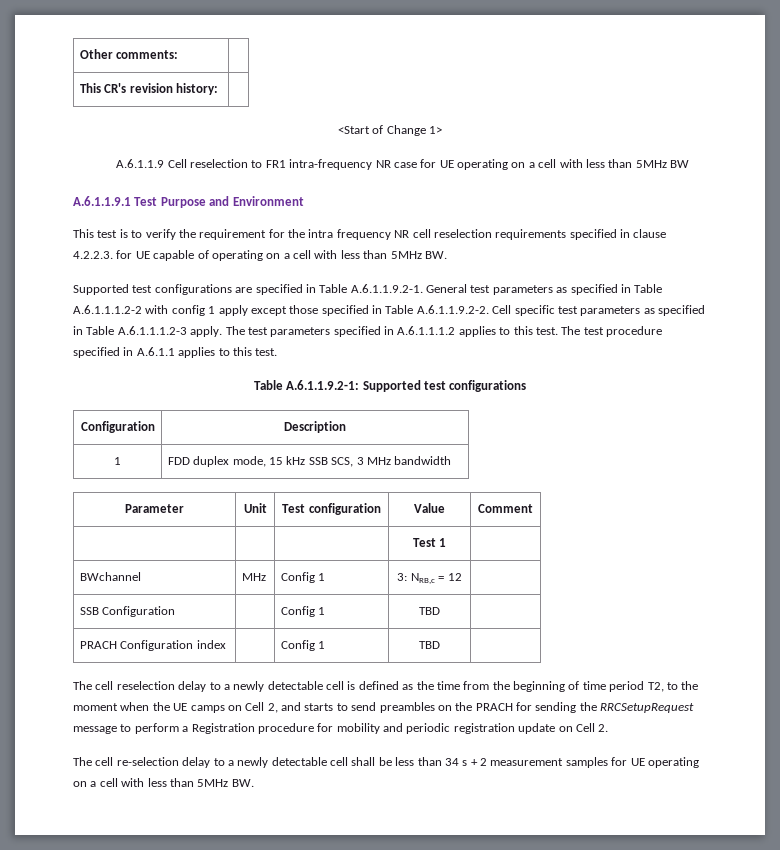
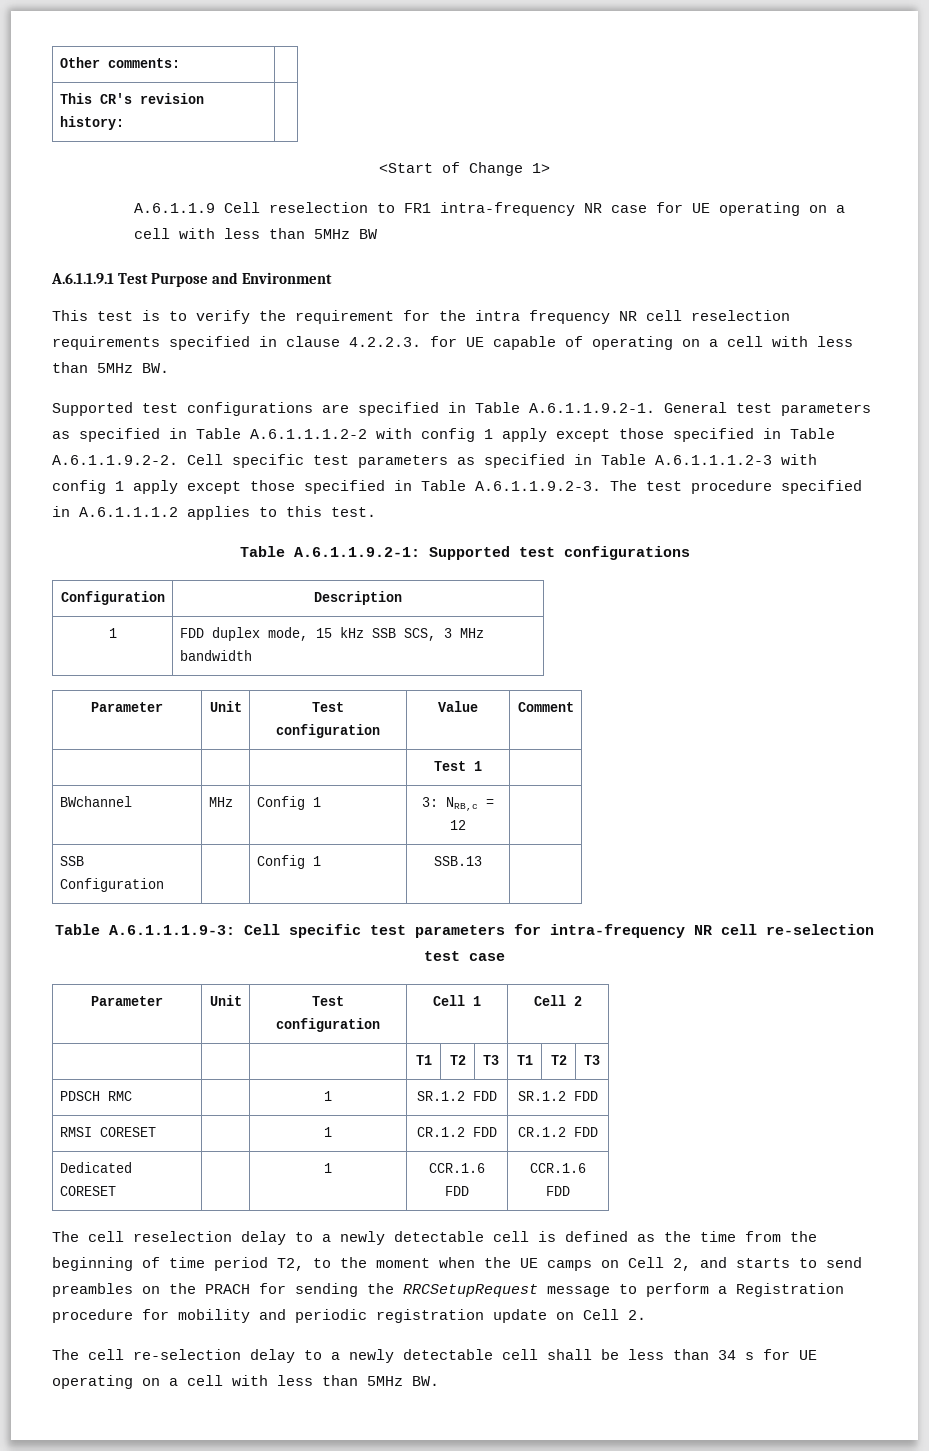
[190,326,558,337] apply. The test parameters specified in A.6.1.1.1.2 applies to this test. -> [781,454,817,465] [52,480,601,494] with config 1 apply except those specified in Table A.6.1.1.9.2-3.
[136,347,175,356] A.6.1.1 -> [79,507,178,517] A.6.1.1.1.2
[419,607,440,615] [79,640,226,651] [280,640,326,651] [419,641,440,649] TBD | // PRACH Configuration index | | Config 1 | TBD | -> [434,856,482,866] [55,924,874,938] [424,951,505,961] [91,996,163,1006] [209,995,242,1006] [312,996,344,1006] [276,1018,380,1032] [433,995,481,1006] [534,995,582,1006] [415,1055,432,1065] [449,1055,466,1065] [483,1055,499,1065] [516,1055,533,1065] [550,1055,567,1065] [584,1055,600,1065] [59,1091,132,1101] [324,1091,332,1101] [417,1091,497,1101] [518,1091,598,1101] [59,1127,156,1137] [324,1127,332,1137] [417,1127,497,1137] [518,1127,598,1137] [59,1162,132,1173] [59,1186,116,1196] [324,1163,332,1173] [429,1163,485,1173] [445,1186,469,1196] [530,1163,586,1173] [546,1186,570,1196] SSB.13 | // Table A.6.1.1.1.9-3: Cell specific test parameters for intra-frequency NR cell re-selection test case // Parameter | Unit | Test configuration | Cell 1 | Cell 2 // | | | T1 | T2 | T3 | T1 | T2 | T3 // PDSCH RMC | | 1 | SR.1.2 FDD | SR.1.2 FDD // RMSI CORESET | | 1 | CR.1.2 FDD | CR.1.2 FDD // Dedicated CORESET | | 1 | CCR.1.6 FDD | CCR.1.6 FDD
[470,757,608,768] + 2 measurement samples -> (754, 1356) none

